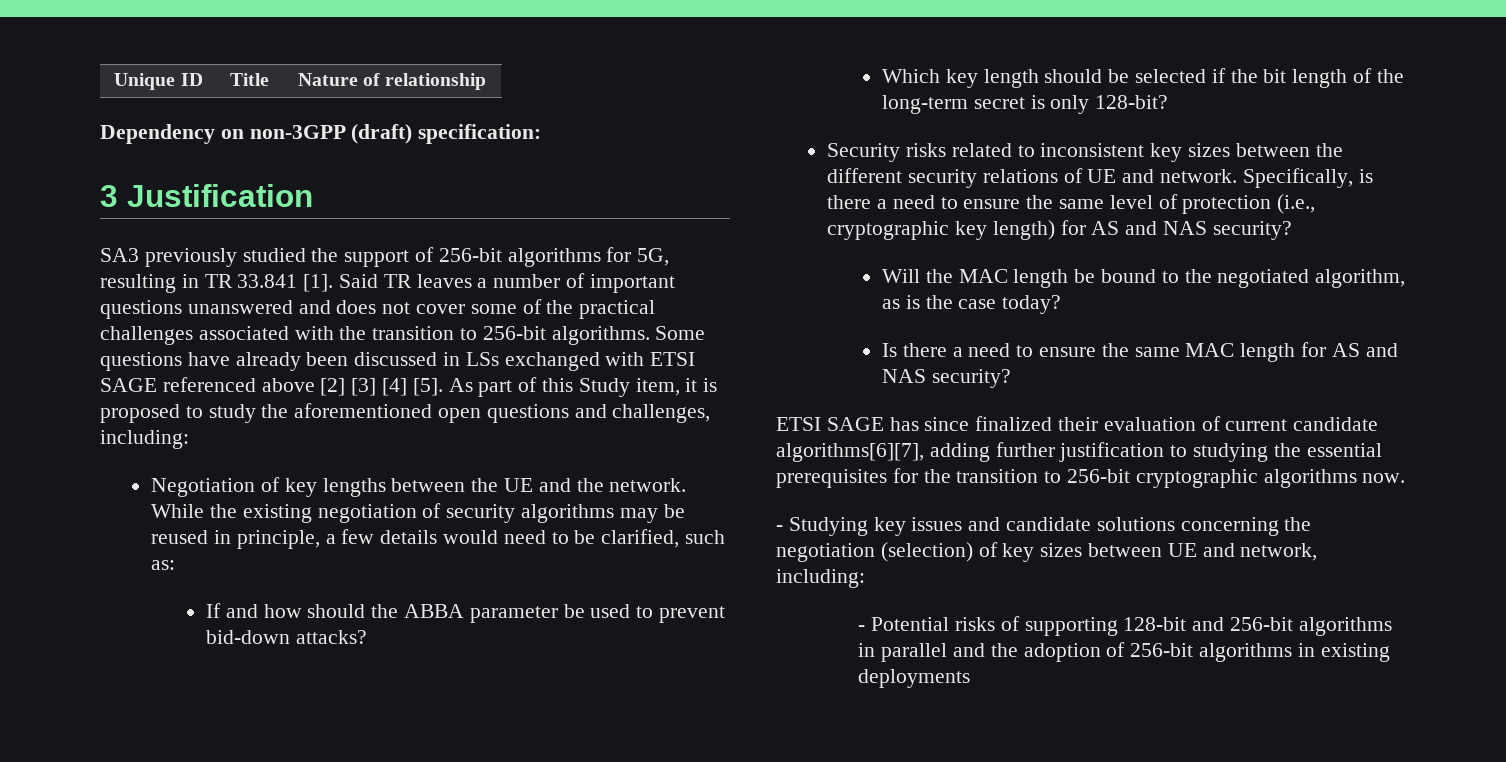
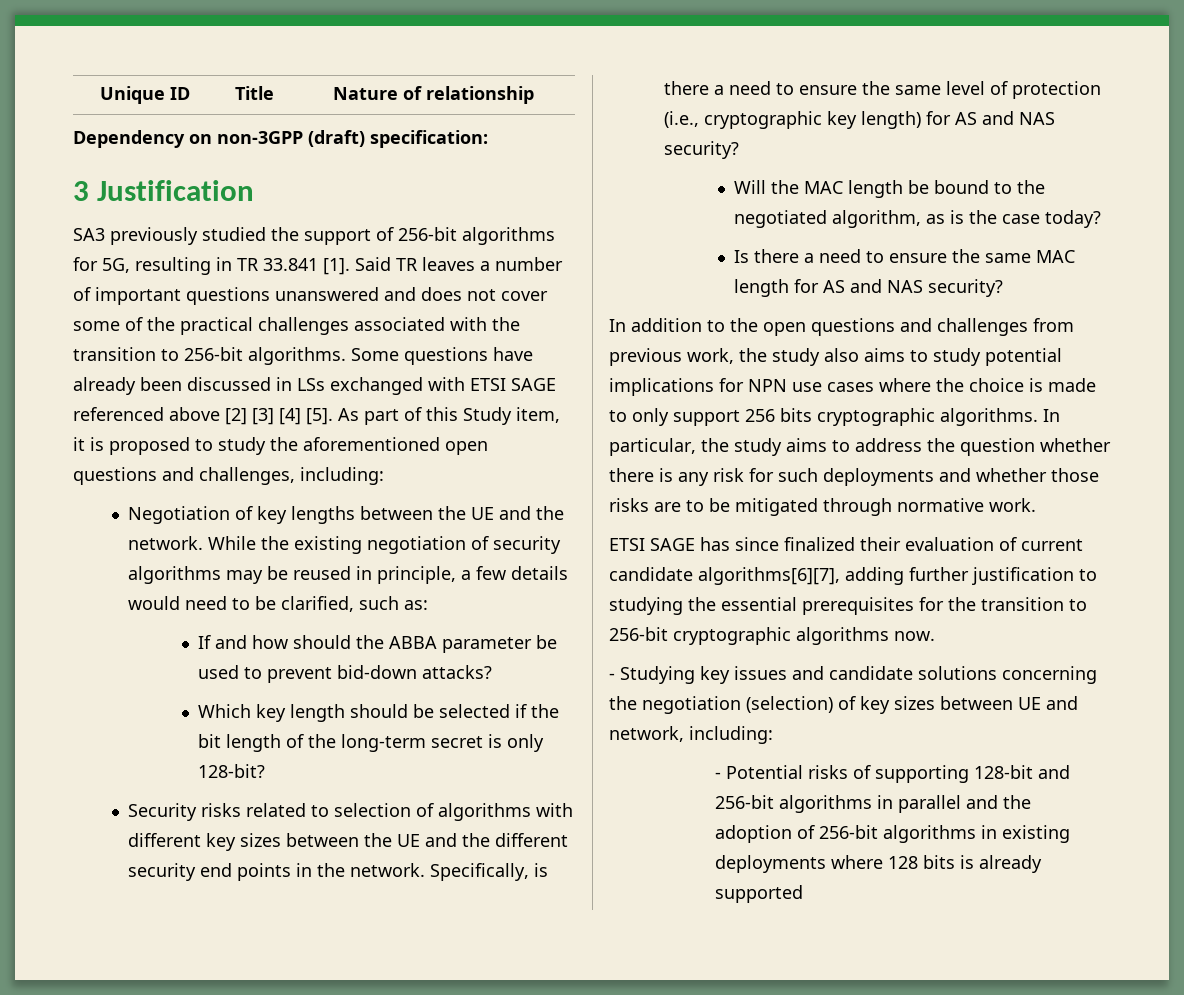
[1040,143,1343,162] [827,168,1155,188] inconsistent key sizes between the different security relations of UE and -> [334,803,574,821] [128,833,569,851] [128,863,346,881] selection of algorithms with different key sizes between the UE and the different security end points in the
(1011, 378) none -> [609,318,1074,336] [609,348,1062,366] [609,378,1096,396] [609,408,1060,426] [609,438,1111,456] [609,468,1099,486] [609,498,1036,516] // In addition to the open questions and challenges from previous work, the study also aims to study potential implications for NPN use cases where the choice is made to only support 256 bits cryptographic algorithms. In particular, the study aims to address the question whether there is any risk for such deployments and whether those risks are to be mitigated through normative work.
(971, 678) none -> [830,855,1042,873] [714,885,803,903] where 128 bits is already supported

